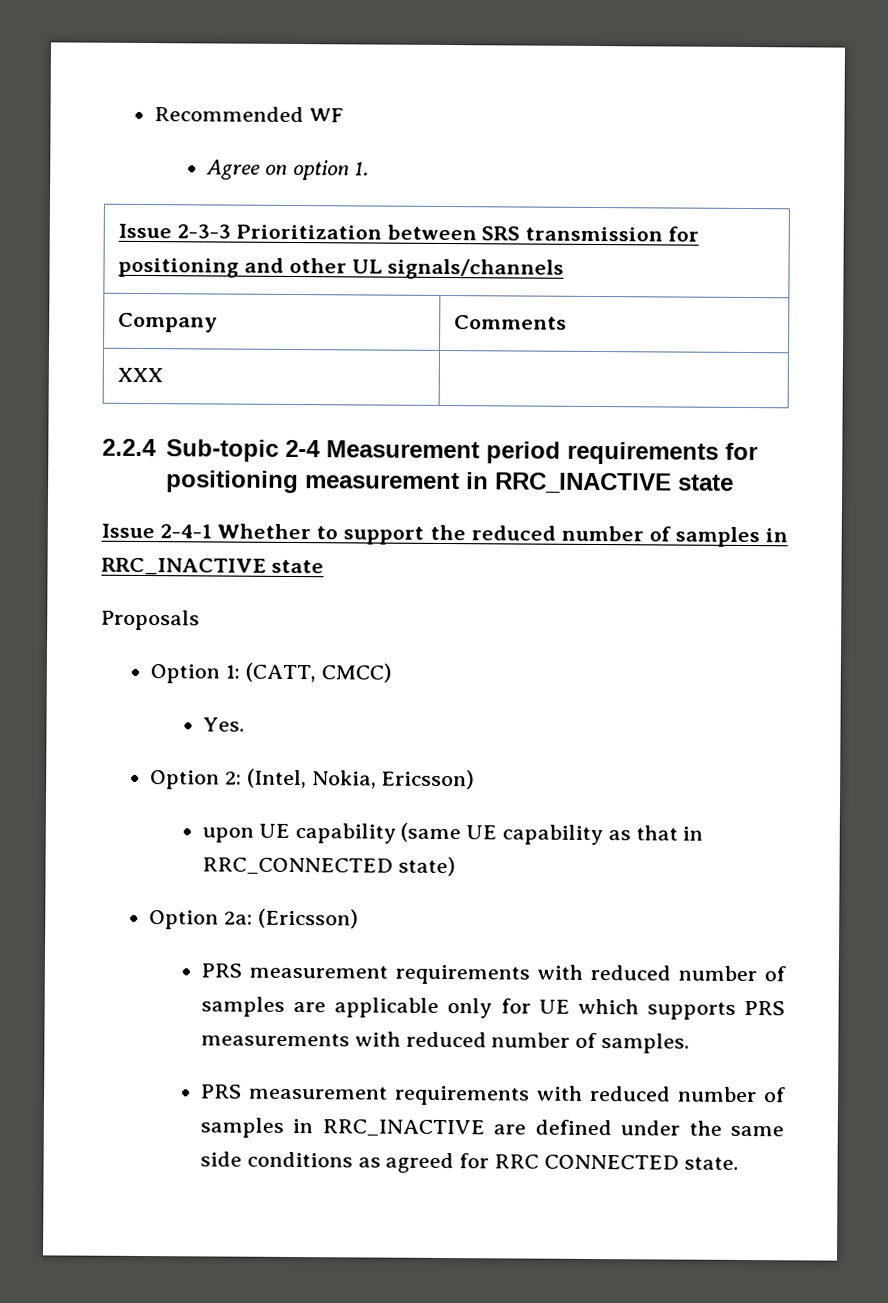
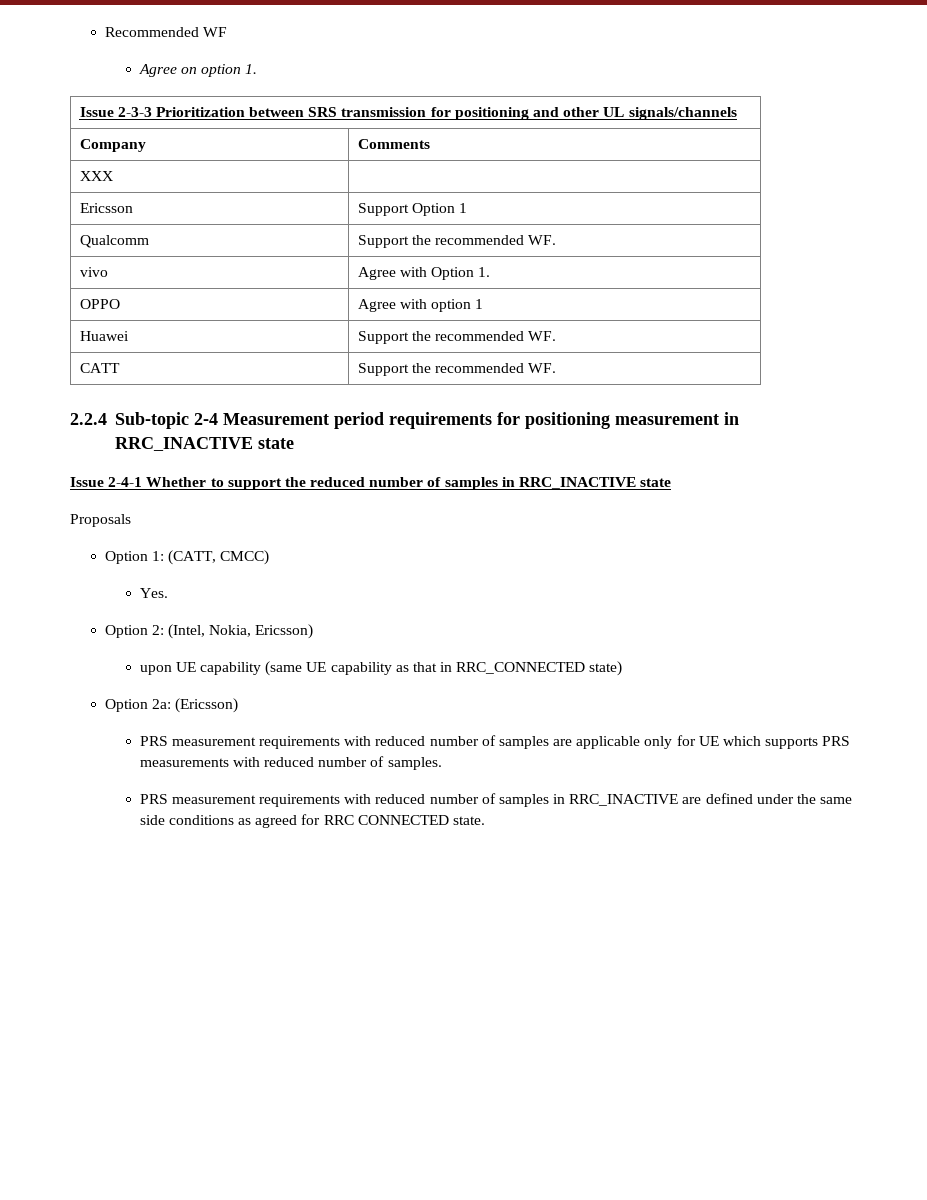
(164, 375) none -> [79,203,133,213] [357,203,467,216] [79,235,149,248] [357,235,557,248] [79,267,108,277] [357,267,491,280] [79,299,120,309] [357,299,484,312] [79,331,129,341] [357,331,557,344] [79,363,120,373] [357,363,557,376] // Ericsson | Support Option 1 // Qualcomm | Support the recommended WF. // vivo | Agree with Option 1. // OPPO | Agree with option 1 // Huawei | Support the recommended WF. // CATT | Support the recommended WF.

